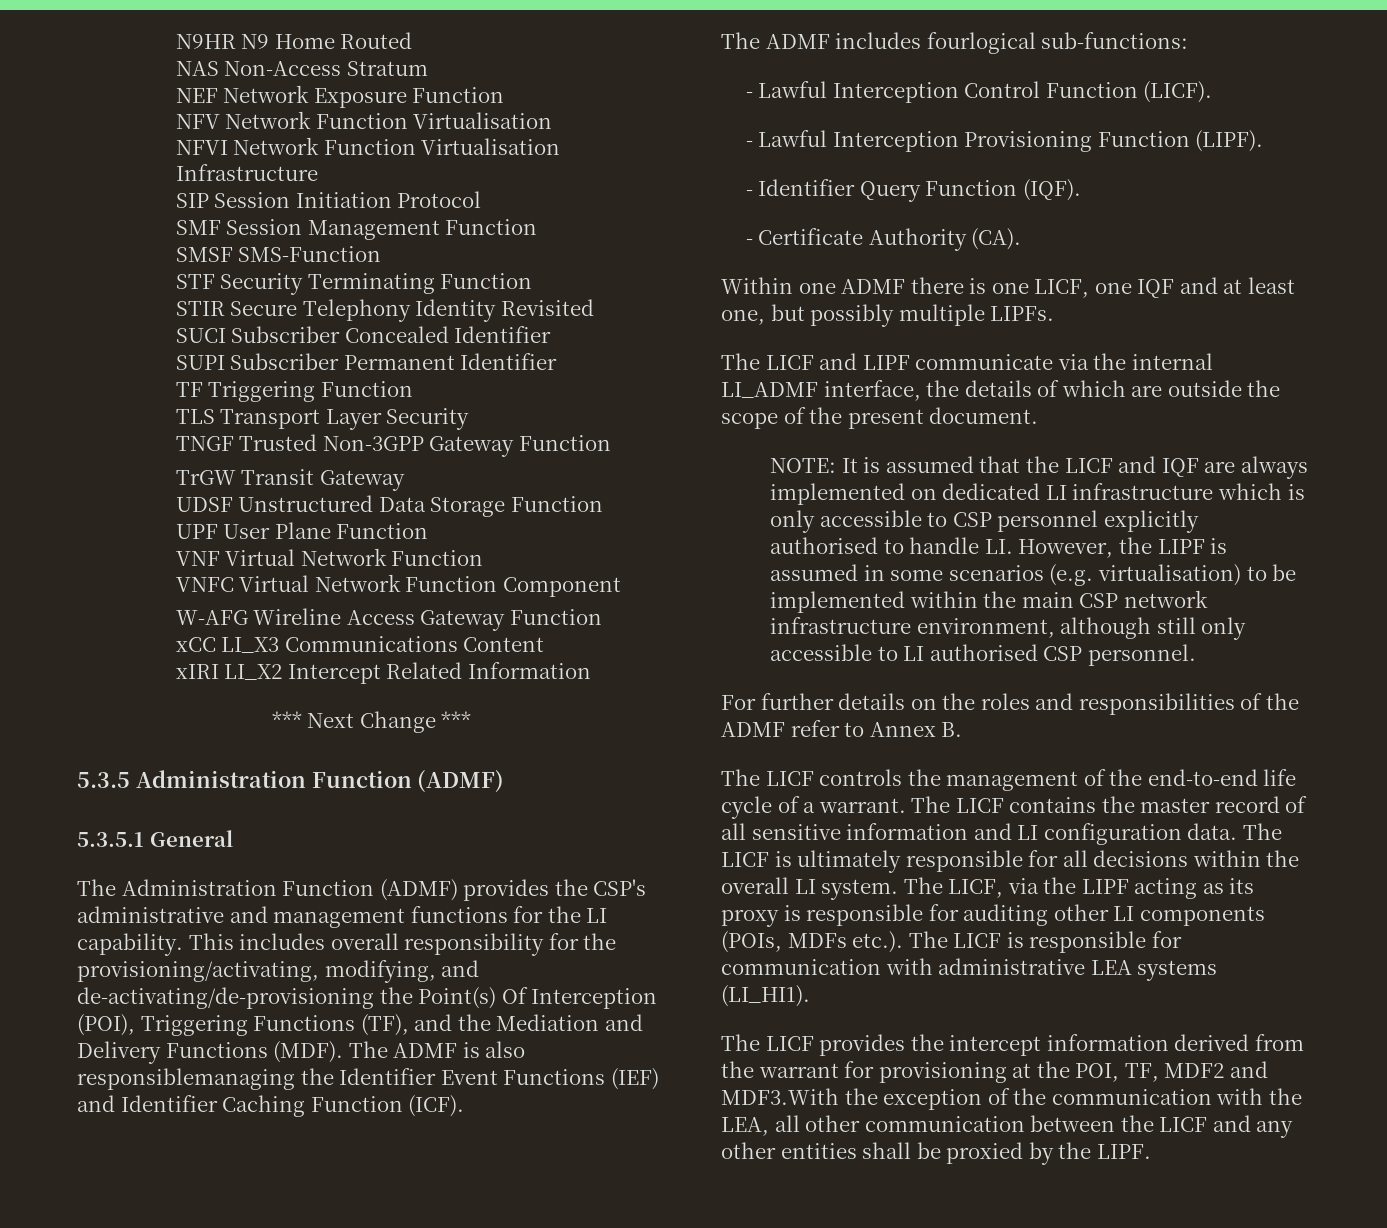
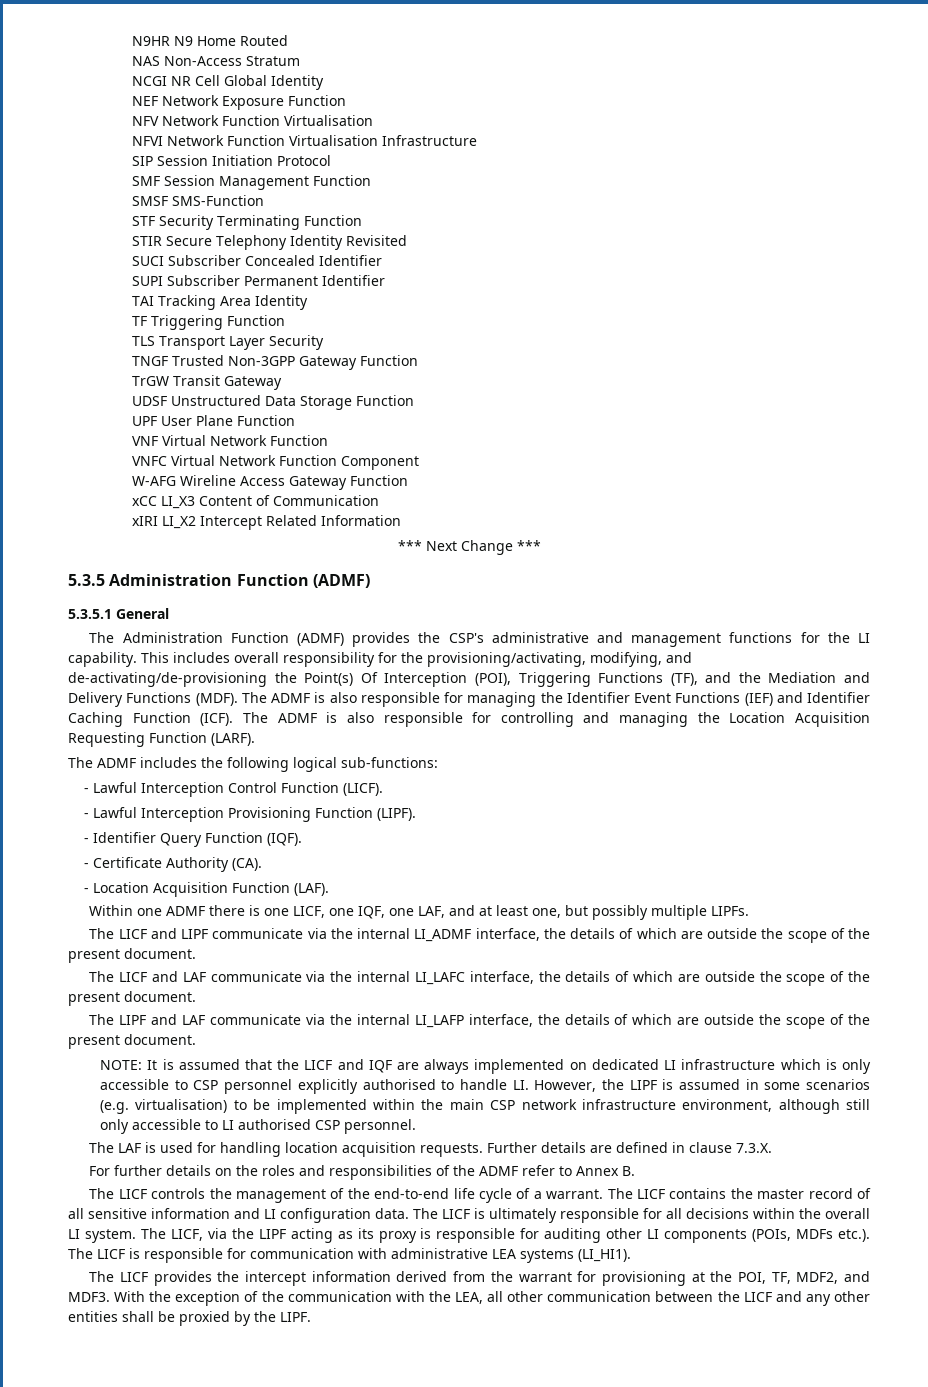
(428, 68) none -> [132,75,325,90] // NCGI NR Cell Global Identity
(558, 361) none -> [132,295,309,310] // TAI Tracking Area Identity
[284,636,458,652] Communications -> (196, 502) none
(545, 644) none -> [256,495,380,506] of Communication
[77,1068,295,1090] responsiblemanaging -> [360,692,537,707] responsible for managing
(465, 1106) none -> [242,712,870,727] [68,732,255,747] The ADMF is also responsible for controlling and managing the Location Acquisition Requesting Function (LARF).
[926,32,1036,54] fourlogical -> [201,757,337,772] the following logical
(1022, 239) none -> [84,882,330,897] // - Location Acquisition Function (LAF).
[1137,279,1175,298] IQF -> [358,906,446,919] IQF, one LAF,
(1039, 415) none -> [89,971,870,986] [68,991,196,1006] [89,1014,871,1029] [68,1034,196,1049] // The LICF and LAF communicate via the internal LI_LAFC interface, the details of which are outside the scope of the present document. // The LIPF and LAF communicate via the internal LI_LAFP interface, the details of which are outside the scope of the present document.
(1197, 655) none -> [89,1142,773,1157] // The LAF is used for handling location acquisition requests. Further details are defined in clause 7.3.X.
[1164,1061,1268,1078] [721,1088,839,1105] MDF2 and MDF3.With -> [796,1271,871,1284] [68,1291,146,1302] MDF2, and MDF3. With

